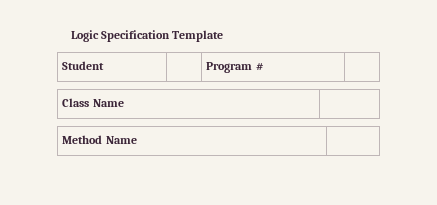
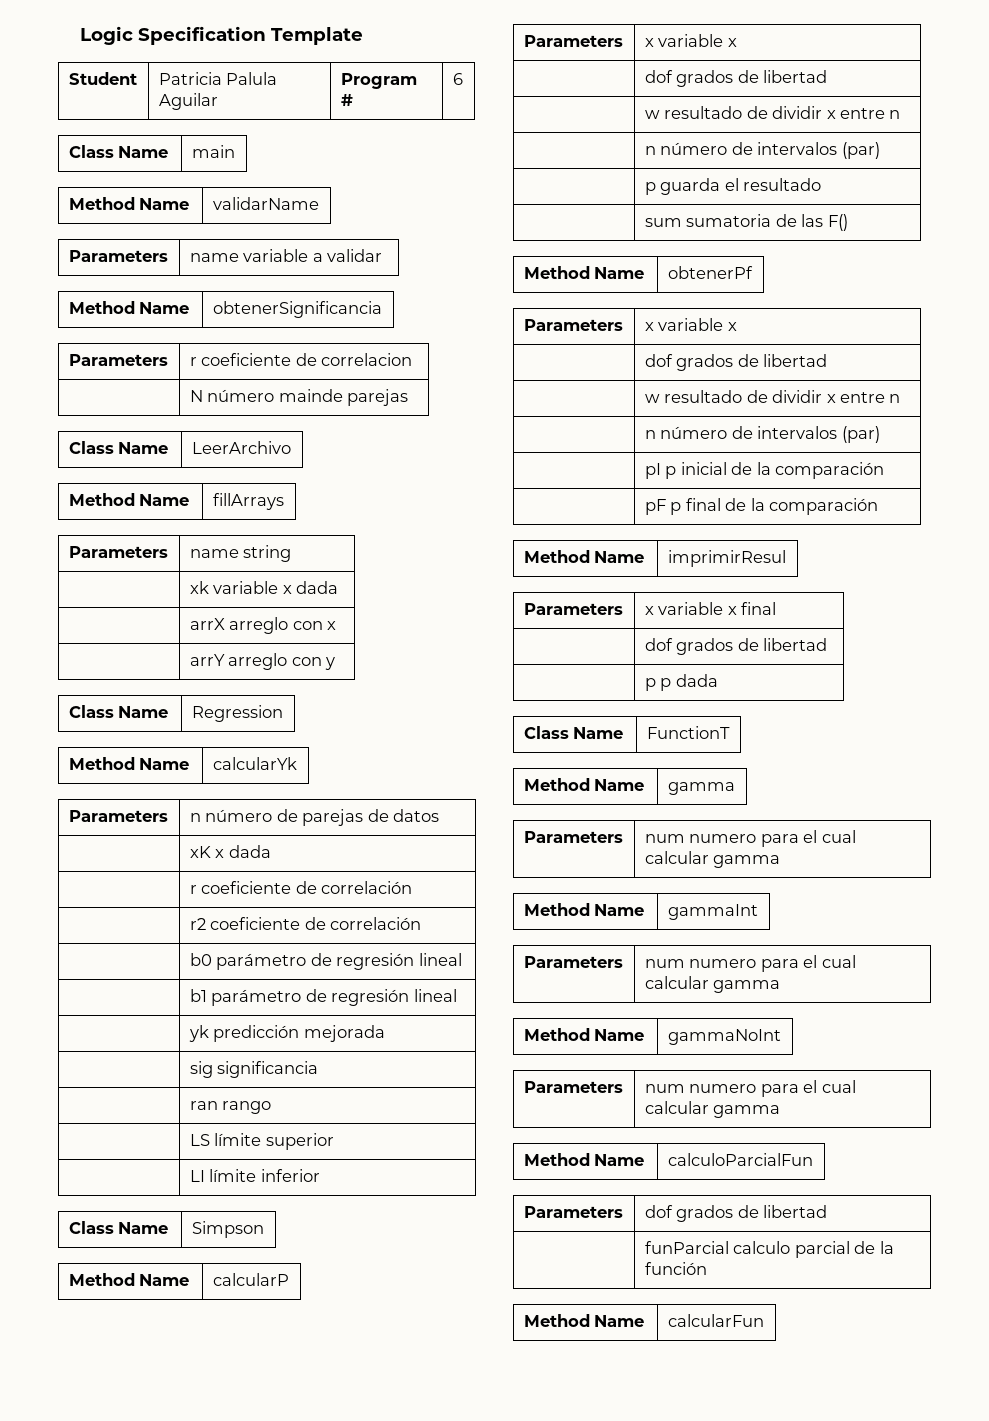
(105, 65) none -> [158,72,278,85] [158,93,218,110] Patricia Palula Aguilar
[62,98,124,107] [62,135,137,144] // Class Name | // Method Name | -> [452,73,463,85] [68,145,169,158] [191,145,235,158] [68,197,190,210] [212,197,319,210] [68,250,168,262] [189,249,383,262] [68,301,190,314] [212,301,382,318] [68,354,168,366] [189,353,413,366] [189,389,409,406] [68,441,169,454] [191,441,291,454] [68,493,190,506] [212,493,284,510] [68,546,168,558] [189,545,292,562] [189,581,339,594] [189,617,337,634] [189,653,336,670] [68,705,169,718] [191,705,283,722] [68,757,190,770] [212,757,297,770] [68,810,168,822] [189,809,440,826] [189,845,271,858] [189,881,413,894] [189,917,422,930] [189,953,462,970] [189,989,457,1006] [188,1025,385,1042] [189,1061,319,1078] [189,1101,272,1114] [189,1133,334,1150] [189,1169,320,1182] [68,1221,169,1234] [191,1221,264,1238] [68,1273,190,1286] [212,1273,289,1286] [523,35,623,47] [644,34,737,47] [644,70,828,87] [644,106,901,119] [644,142,880,159] [644,178,822,195] [644,214,848,231] [523,266,645,279] [667,266,753,279] [523,319,623,331] [644,318,737,331] [644,354,828,371] [644,390,901,403] [644,426,880,443] [644,462,885,479] [644,498,879,515] [523,550,645,563] [667,550,786,567] [523,603,623,615] [644,602,777,615] [644,638,828,655] [644,674,718,691] [523,726,624,739] [646,726,730,739] [523,778,645,791] [667,782,735,795] [523,831,623,843] [644,830,856,847] [644,851,781,868] [523,903,645,916] [667,904,758,920] [523,956,623,968] [644,955,856,972] [644,976,781,993] [523,1028,645,1041] [667,1029,781,1045] [523,1081,623,1093] [644,1080,856,1097] [644,1101,781,1118] [523,1153,645,1166] [667,1153,813,1166] [523,1206,623,1218] [644,1205,828,1222] [644,1241,894,1258] [644,1262,707,1275] [523,1314,645,1327] [667,1314,764,1327] 6 // Class Name | main // Method Name | validarName // Parameters | name variable a validar // Method Name | obtenerSignificancia // Parameters | r coeficiente de correlacion // | N número mainde parejas // Class Name | LeerArchivo // Method Name | fillArrays // Parameters | name string // | xk variable x dada // | arrX arreglo con x // | arrY arreglo con y // Class Name | Regression // Method Name | calcularYk // Parameters | n número de parejas de datos // | xK x dada // | r coeficiente de correlación // | r2 coeficiente de correlación // | b0 parámetro de regresión lineal // | b1 parámetro de regresión lineal // | yk predicción mejorada // | sig significancia // | ran rango // | LS límite superior // | LI límite inferior // Class Name | Simpson // Method Name | calcularP // Parameters | x variable x // | dof grados de libertad // | w resultado de dividir x entre n // | n número de intervalos (par) // | p guarda el resultado // | sum sumatoria de las F() // Method Name | obtenerPf // Parameters | x variable x // | dof grados de libertad // | w resultado de dividir x entre n // | n número de intervalos (par) // | pI p inicial de la comparación // | pF p final de la comparación // Method Name | imprimirResul // Parameters | x variable x final // | dof grados de libertad // | p p dada // Class Name | FunctionT // Method Name | gamma // Parameters | num numero para el cual calcular gamma // Method Name | gammaInt // Parameters | num numero para el cual calcular gamma // Method Name | gammaNoInt // Parameters | num numero para el cual calcular gamma // Method Name | calculoParcialFun // Parameters | dof grados de libertad // | funParcial calculo parcial de la función // Method Name | calcularFun

